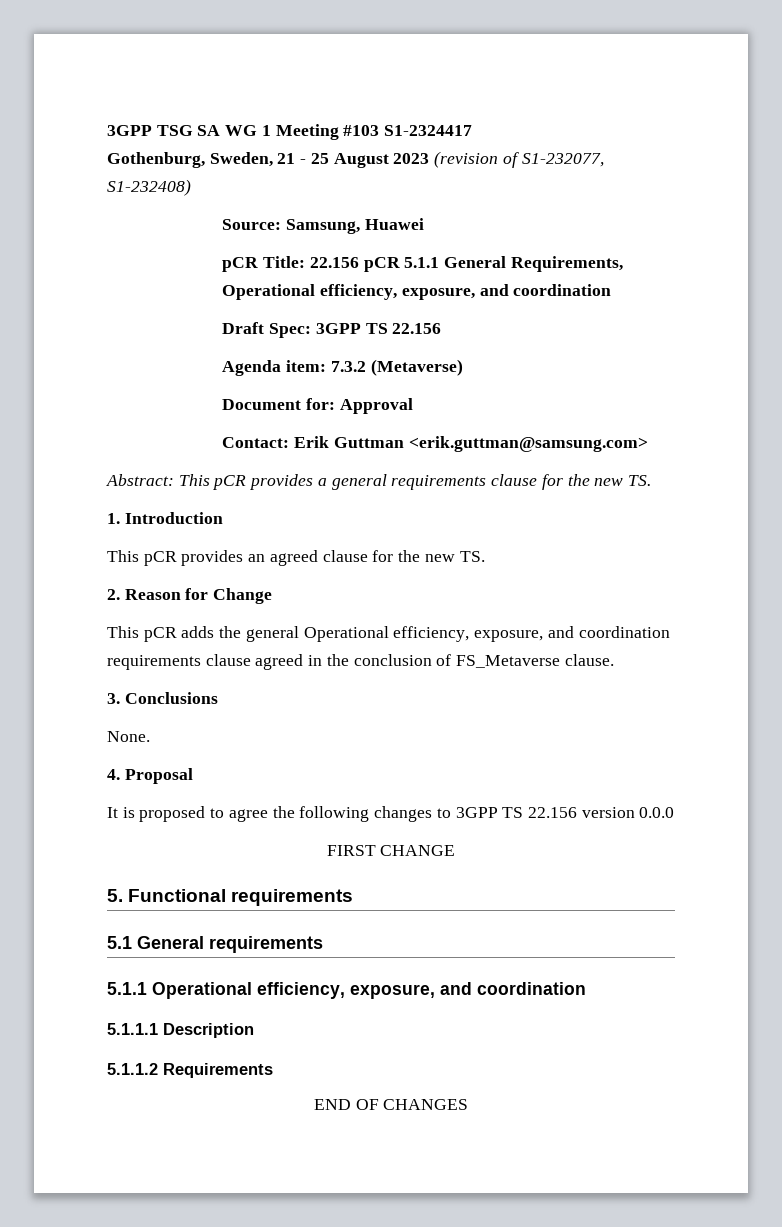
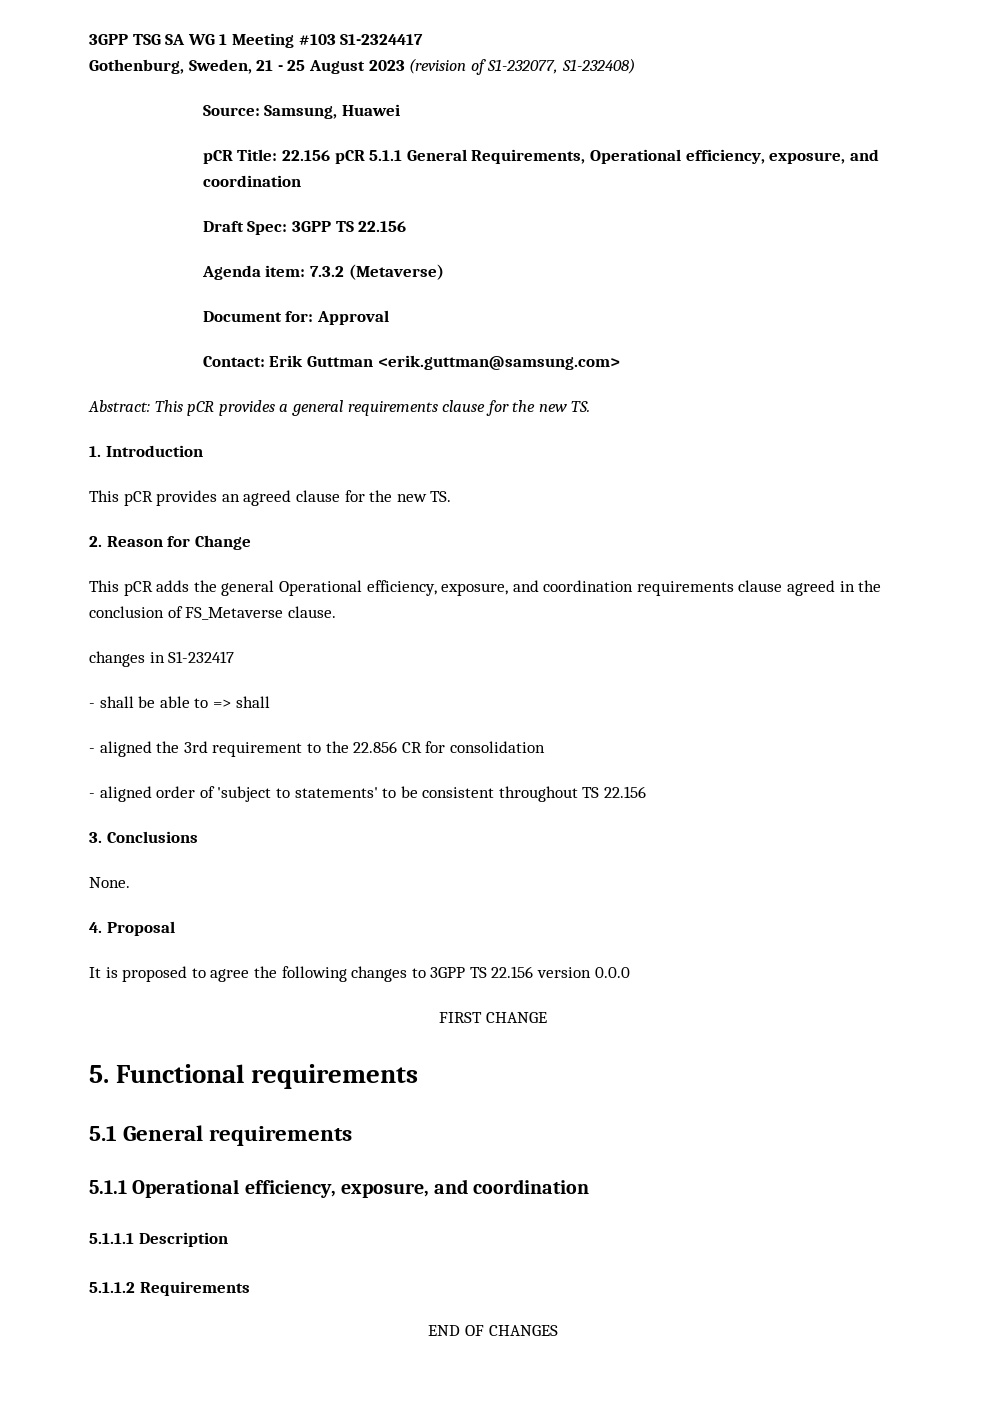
(614, 660) none -> [89,651,235,667] [89,696,270,708] [89,741,545,757] [89,786,647,802] // changes in S1-232417 // - shall be able to => shall // - aligned the 3rd requirement to the 22.856 CR for consolidation // - aligned order of 'subject to statements' to be consistent throughout TS 22.156

